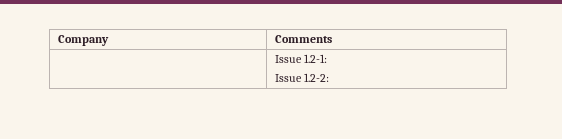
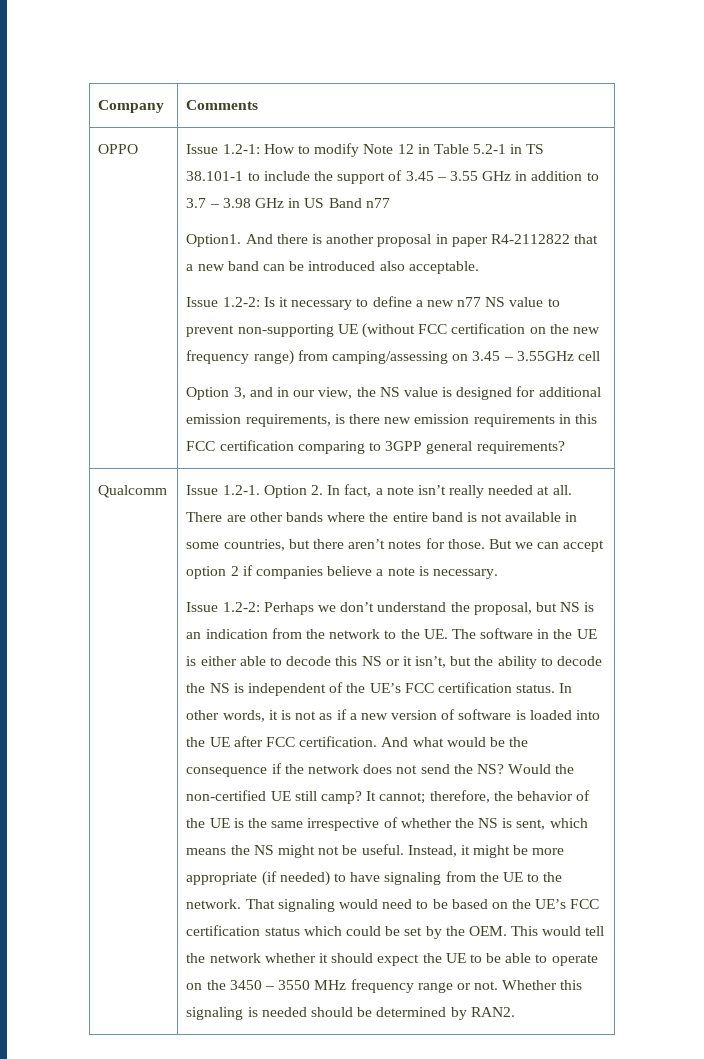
(332, 39) none -> [98,144,139,154] OPPO
[274,73,329,82] // Issue 1.2-2: -> [263,143,545,157] [186,170,599,184] [186,198,390,208] [186,234,599,247] [186,261,479,274] [186,296,560,310] [186,323,600,338] [186,350,600,365] [186,386,601,400] [186,414,597,427] [186,440,565,454] [98,485,168,498] [186,484,572,498] [186,512,578,522] [186,538,605,552] [186,565,498,579] [186,602,595,615] [186,628,597,639] [186,656,602,669] [186,682,573,696] [186,709,600,722] [186,736,529,747] [186,763,575,777] [186,790,591,804] [186,817,588,831] [186,844,565,858] [186,871,563,886] [186,899,600,912] [186,925,605,939] [186,953,598,966] [186,979,583,993] [186,1007,515,1020] How to modify Note 12 in Table 5.2-1 in TS 38.101-1 to include the support of 3.45 – 3.55 GHz in addition to 3.7 – 3.98 GHz in US Band n77 // Option1. And there is another proposal in paper R4-2112822 that a new band can be introduced also acceptable. // Issue 1.2-2: Is it necessary to define a new n77 NS value to prevent non-supporting UE (without FCC certification on the new frequency range) from camping/assessing on 3.45 – 3.55GHz cell // Option 3, and in our view, the NS value is designed for additional emission requirements, is there new emission requirements in this FCC certification comparing to 3GPP general requirements? // Qualcomm | Issue 1.2-1. Option 2. In fact, a note isn’t really needed at all. There are other bands where the entire band is not available in some countries, but there aren’t notes for those. But we can accept option 2 if companies believe a note is necessary. // Issue 1.2-2: Perhaps we don’t understand the proposal, but NS is an indication from the network to the UE. The software in the UE is either able to decode this NS or it isn’t, but the ability to decode the NS is independent of the UE’s FCC certification status. In other words, it is not as if a new version of software is loaded into the UE after FCC certification. And what would be the consequence if the network does not send the NS? Would the non-certified UE still camp? It cannot; therefore, the behavior of the UE is the same irrespective of whether the NS is sent, which means the NS might not be useful. Instead, it might be more appropriate (if needed) to have signaling from the UE to the network. That signaling would need to be based on the UE’s FCC certification status which could be set by the OEM. This would tell the network whether it should expect the UE to be able to operate on the 3450 – 3550 MHz frequency range or not. Whether this signaling is needed should be determined by RAN2.

